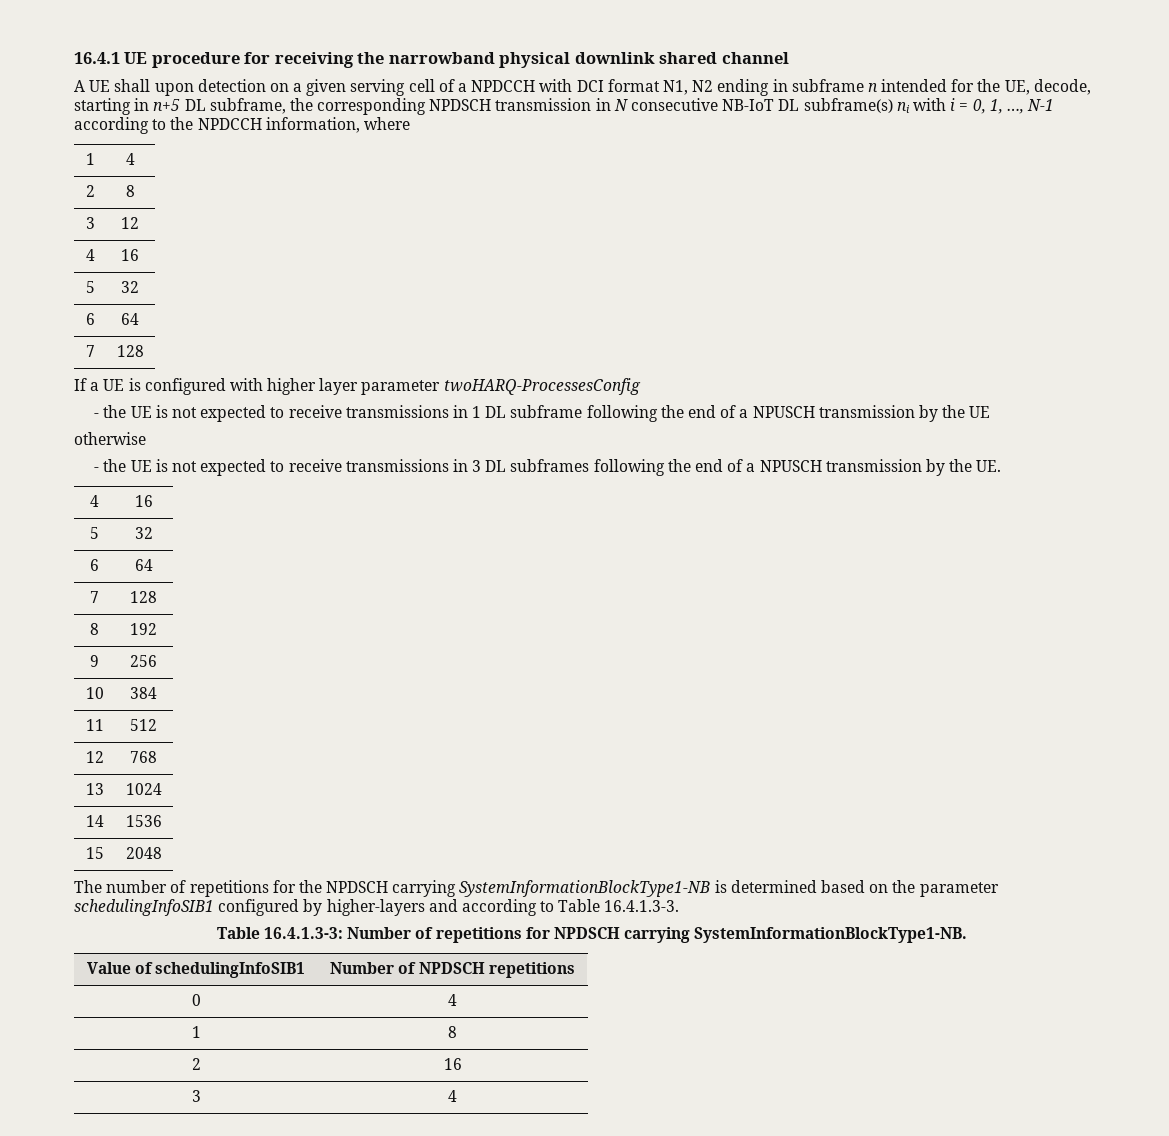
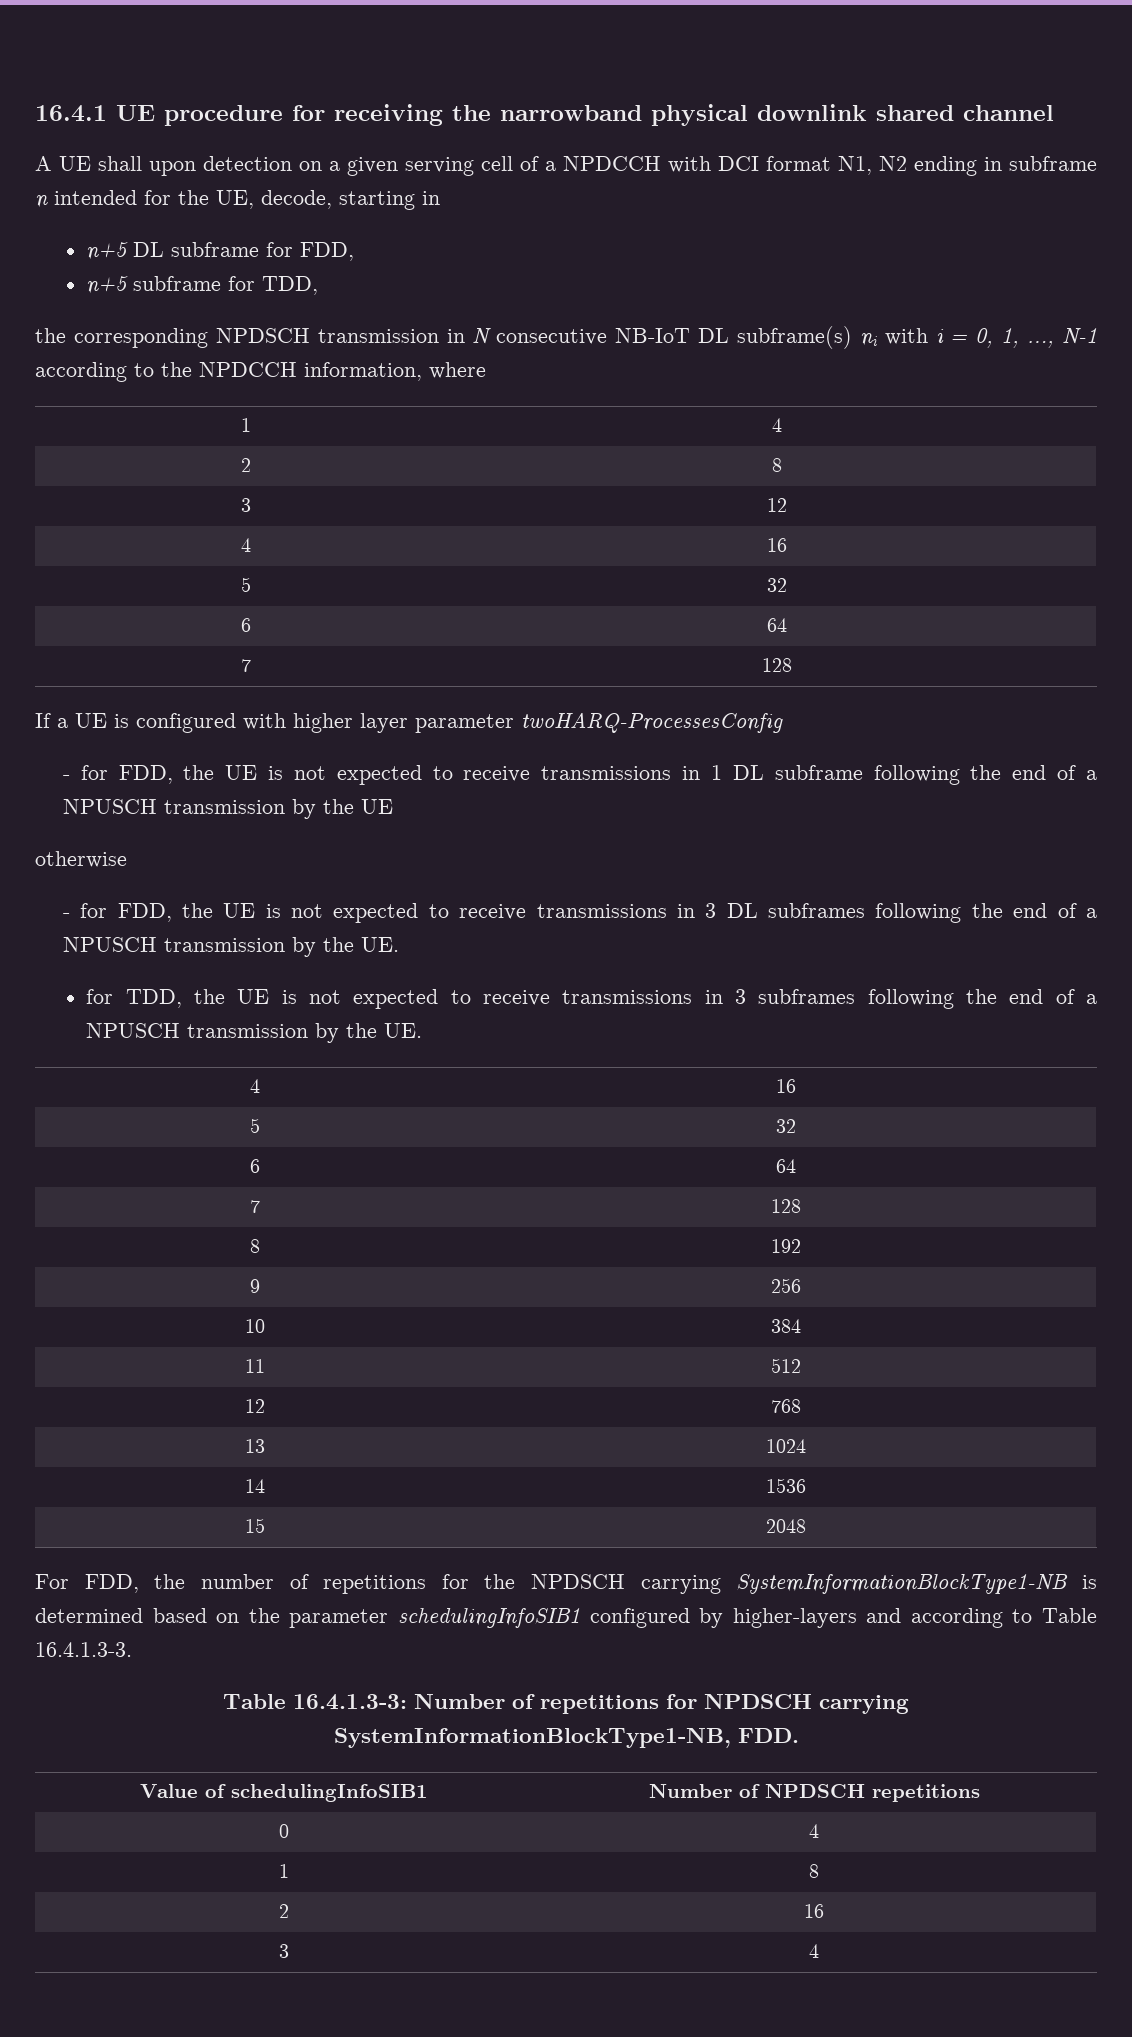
(150, 104) none -> (440, 198) //
[209,98,286,114] subframe, -> [171,242,355,261] [86,276,319,295] subframe for FDD, // n+5 subframe for TDD, //
(100, 415) none -> [80,765,173,784] for FDD,
(100, 469) none -> [80,903,172,922] for FDD,
(1002, 466) none -> [86,989,1098,1009] [86,1023,423,1043] // for TDD, the UE is not expected to receive transmissions in 3 subframes following the end of a NPUSCH transmission by the UE.
[74,880,102,893] The -> [35,1574,186,1593] For FDD, the
[694,927,968,943] SystemInformationBlockType1-NB. -> [333,1728,799,1748] SystemInformationBlockType1-NB, FDD.

